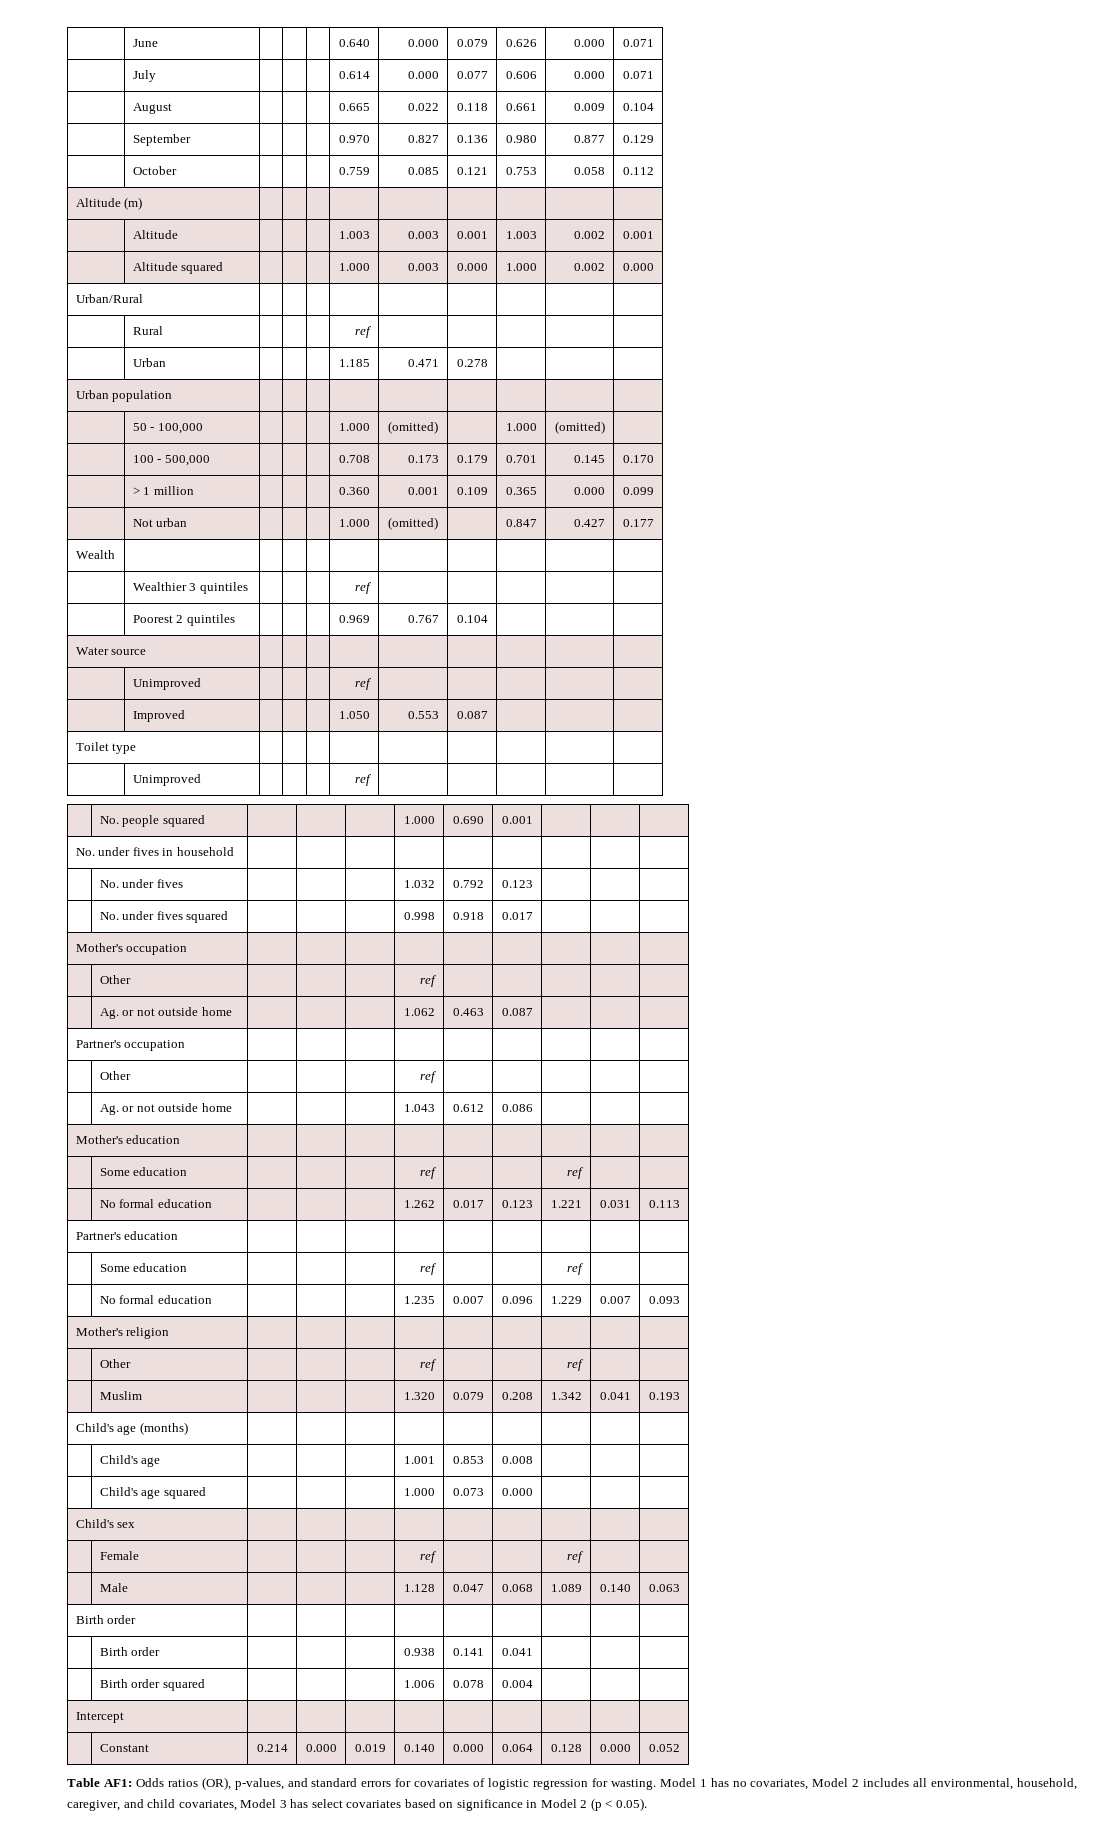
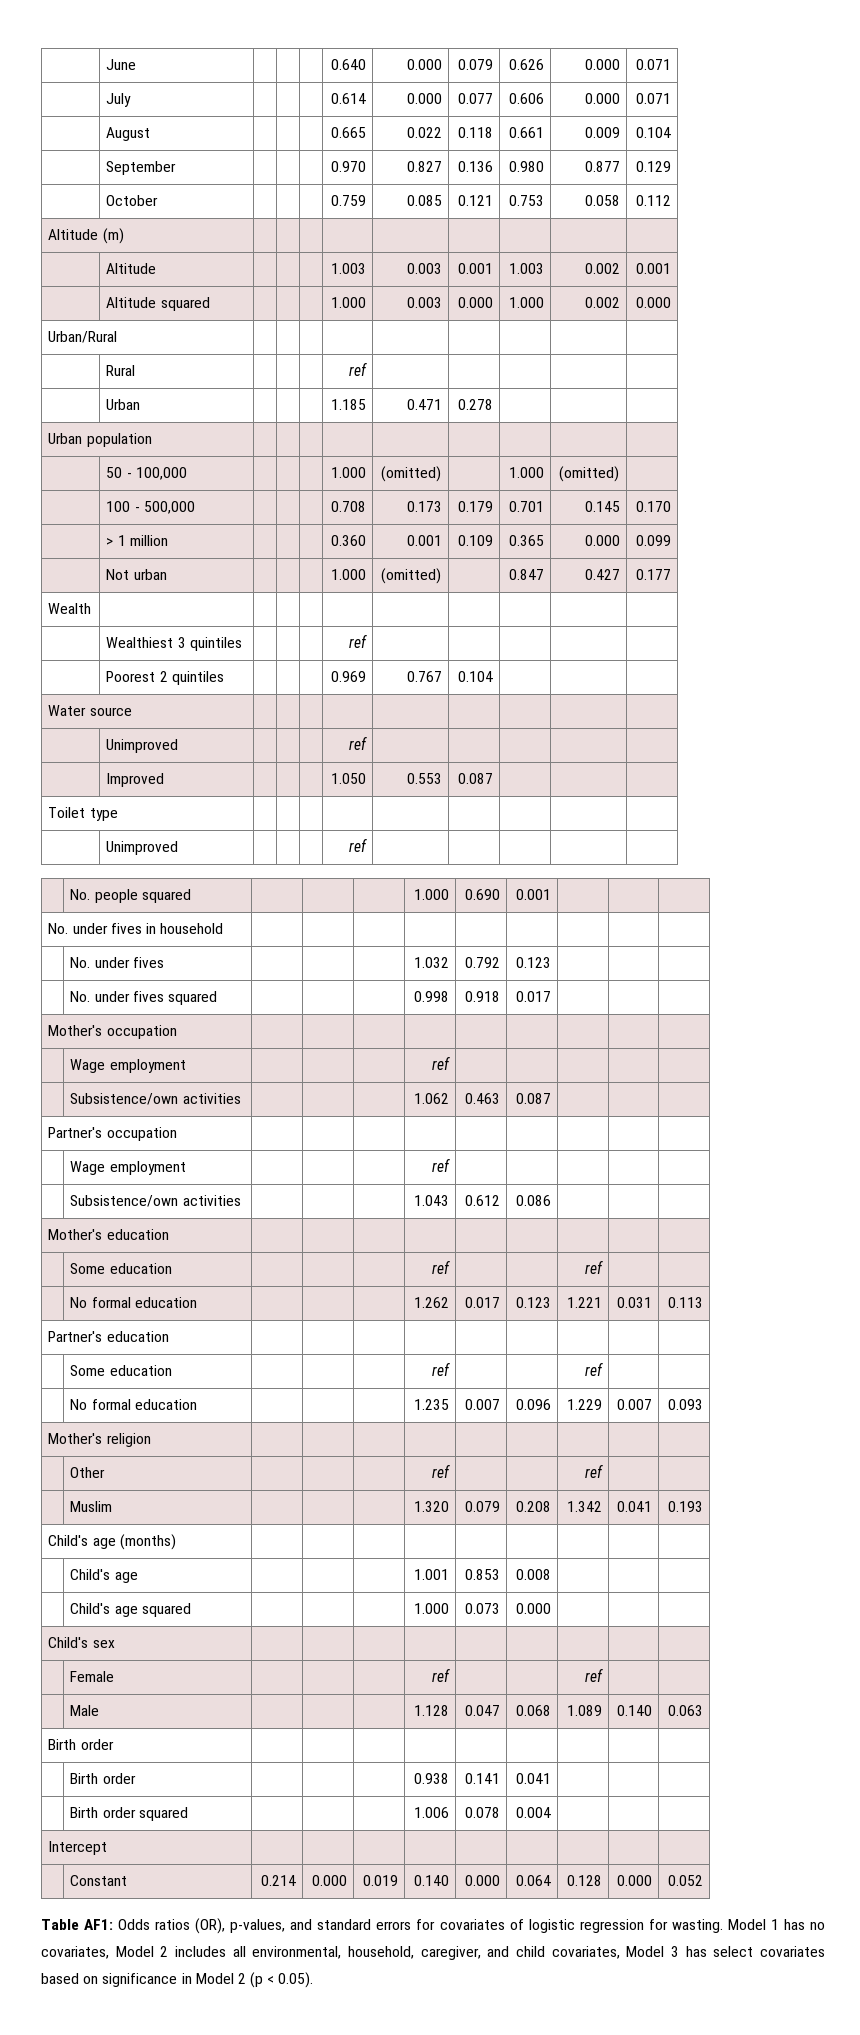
[132,582,187,591] Wealthier -> [106,637,174,648] Wealthiest
[99,975,131,984] [420,975,438,987] [99,1007,232,1019] Other | | | | ref | | | | | // | Ag. or not outside home -> [70,1059,186,1073] [431,1056,450,1070] [70,1093,241,1105] Wage employment | | | | ref | | | | | // | Subsistence/own activities
[99,1071,131,1080] [420,1071,438,1083] [99,1103,232,1115] Other | | | | ref | | | | | // | Ag. or not outside home -> [70,1161,186,1175] [431,1158,450,1172] [70,1195,241,1207] Wage employment | | | | ref | | | | | // | Subsistence/own activities

